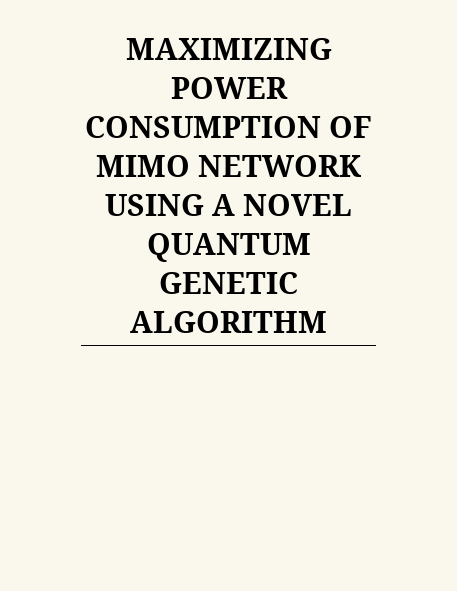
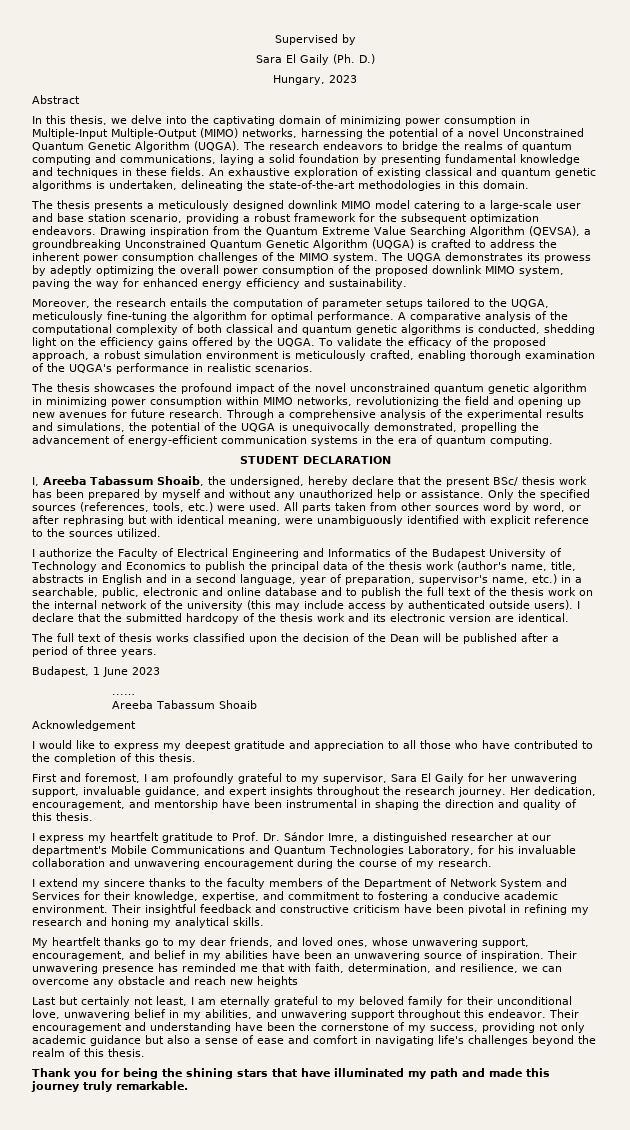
[125,38,332,60] [170,77,288,99] [84,116,373,138] [95,155,363,177] [104,194,353,216] [146,233,311,262] [159,272,298,294] [130,311,327,333] MAXIMIZING POWER CONSUMPTION OF MIMO NETWORK USING A NOVEL QUANTUM GENETIC ALGORITHM -> [274,34,356,45] [255,54,375,65] [273,75,357,85] [32,95,80,104] [32,115,530,126] [32,128,584,139] [32,141,572,152] [32,154,580,165] [32,167,596,178] [32,180,529,191] [31,200,581,211] [32,213,539,224] [32,226,591,237] [32,239,557,250] [32,252,591,263] [32,265,564,276] [32,278,407,289] [32,298,549,309] [32,311,568,322] [32,324,595,335] [32,337,546,348] [32,350,595,361] [32,363,313,374] [31,383,587,394] [32,396,581,407] [32,409,584,420] [32,422,539,433] [32,435,553,446] [239,456,391,464] [32,476,587,487] [32,489,590,500] [32,502,581,513] [32,515,589,526] [32,528,161,537] [32,548,562,559] [31,561,576,572] [32,574,582,585] [32,587,593,598] [32,600,580,611] [32,613,569,624] [31,633,559,644] [32,646,157,657] [32,666,160,677] [111,694,135,695] [111,700,257,709] [32,720,136,731] [32,740,593,751] [32,753,196,764] [32,773,577,784] [32,786,596,797] [32,799,577,810] [32,812,93,821] [32,832,551,843] [32,845,576,856] [32,858,492,869] [32,878,567,889] [32,891,558,902] [32,904,589,915] [32,917,264,928] [32,937,529,948] [32,950,577,961] [32,963,562,974] [32,976,298,987] [32,996,572,1007] [32,1009,579,1020] [32,1022,585,1033] [32,1035,596,1046] [32,1048,145,1057] [32,1068,550,1079] [31,1081,188,1092] Supervised by // Sara El Gaily (Ph. D.) // Hungary, 2023 // Abstract // In this thesis, we delve into the captivating domain of minimizing power consumption in Multiple-Input Multiple-Output (MIMO) networks, harnessing the potential of a novel Unconstrained Quantum Genetic Algorithm (UQGA). The research endeavors to bridge the realms of quantum computing and communications, laying a solid foundation by presenting fundamental knowledge and techniques in these fields. An exhaustive exploration of existing classical and quantum genetic algorithms is undertaken, delineating the state-of-the-art methodologies in this domain. // The thesis presents a meticulously designed downlink MIMO model catering to a large-scale user and base station scenario, providing a robust framework for the subsequent optimization endeavors. Drawing inspiration from the Quantum Extreme Value Searching Algorithm (QEVSA), a groundbreaking Unconstrained Quantum Genetic Algorithm (UQGA) is crafted to address the inherent power consumption challenges of the MIMO system. The UQGA demonstrates its prowess by adeptly optimizing the overall power consumption of the proposed downlink MIMO system, paving the way for enhanced energy efficiency and sustainability. // Moreover, the research entails the computation of parameter setups tailored to the UQGA, meticulously fine-tuning the algorithm for optimal performance. A comparative analysis of the computational complexity of both classical and quantum genetic algorithms is conducted, shedding light on the efficiency gains offered by the UQGA. To validate the efficacy of the proposed approach, a robust simulation environment is meticulously crafted, enabling thorough examination of the UQGA's performance in realistic scenarios. // The thesis showcases the profound impact of the novel unconstrained quantum genetic algorithm in minimizing power consumption within MIMO networks, revolutionizing the field and opening up new avenues for future research. Through a comprehensive analysis of the experimental results and simulations, the potential of the UQGA is unequivocally demonstrated, propelling the advancement of energy-efficient communication systems in the era of quantum computing. // STUDENT DECLARATION // I, Areeba Tabassum Shoaib, the undersigned, hereby declare that the present BSc/ thesis work has been prepared by myself and without any unauthorized help or assistance. Only the specified sources (references, tools, etc.) were used. All parts taken from other sources word by word, or after rephrasing but with identical meaning, were unambiguously identified with explicit reference to the sources utilized. // I authorize the Faculty of Electrical Engineering and Informatics of the Budapest University of Technology and Economics to publish the principal data of the thesis work (author's name, title, abstracts in English and in a second language, year of preparation, supervisor's name, etc.) in a searchable, public, electronic and online database and to publish the full text of the thesis work on the internal network of the university (this may include access by authenticated outside users). I declare that the submitted hardcopy of the thesis work and its electronic version are identical. // The full text of thesis works classified upon the decision of the Dean will be published after a period of three years. // Budapest, 1 June 2023 // ...… // Areeba Tabassum Shoaib // Acknowledgement // I would like to express my deepest gratitude and appreciation to all those who have contributed to the completion of this thesis. // First and foremost, I am profoundly grateful to my supervisor, Sara El Gaily for her unwavering support, invaluable guidance, and expert insights throughout the research journey. Her dedication, encouragement, and mentorship have been instrumental in shaping the direction and quality of this thesis. // I express my heartfelt gratitude to Prof. Dr. Sándor Imre, a distinguished researcher at our department's Mobile Communications and Quantum Technologies Laboratory, for his invaluable collaboration and unwavering encouragement during the course of my research. // I extend my sincere thanks to the faculty members of the Department of Network System and Services for their knowledge, expertise, and commitment to fostering a conducive academic environment. Their insightful feedback and constructive criticism have been pivotal in refining my research and honing my analytical skills. // My heartfelt thanks go to my dear friends, and loved ones, whose unwavering support, encouragement, and belief in my abilities have been an unwavering source of inspiration. Their unwavering presence has reminded me that with faith, determination, and resilience, we can overcome any obstacle and reach new heights // Last but certainly not least, I am eternally grateful to my beloved family for their unconditional love, unwavering belief in my abilities, and unwavering support throughout this endeavor. Their encouragement and understanding have been the cornerstone of my success, providing not only academic guidance but also a sense of ease and comfort in navigating life's challenges beyond the realm of this thesis. // Thank you for being the shining stars that have illuminated my path and made this journey truly remarkable.

